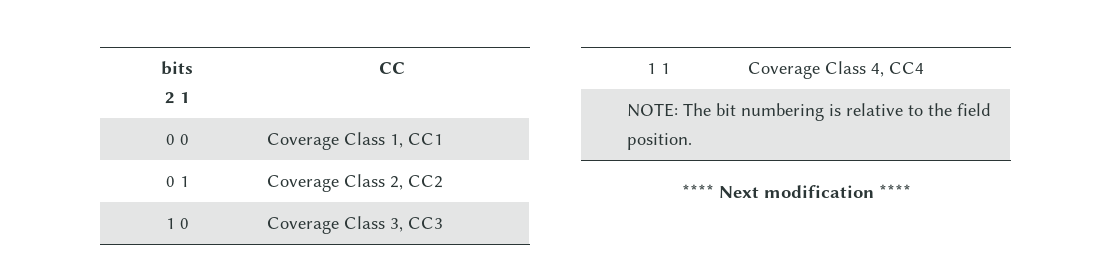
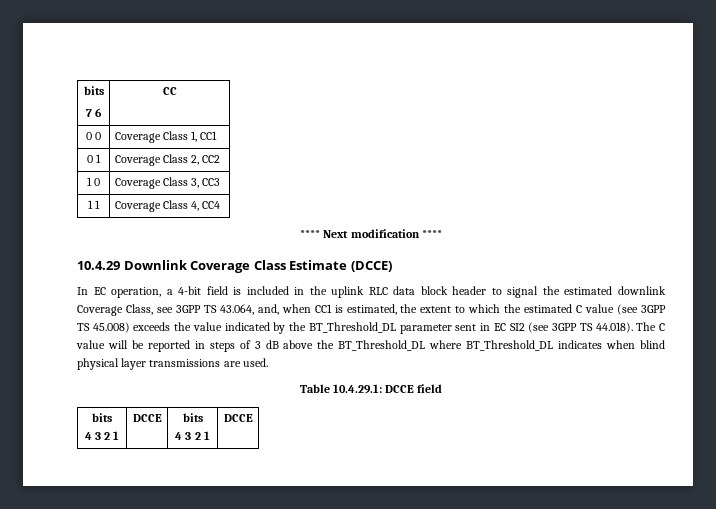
[161,61,193,75] [164,92,190,104] bits // 2 1 -> [83,86,104,95] [85,108,103,117] bits // 7 6
[626,103,991,121] [626,133,692,150] [681,184,911,198] // NOTE: The bit numbering is relative to the field position. // **** Next modification **** -> [300,229,442,238] [77,260,392,273] [77,286,666,298] [77,304,666,316] [77,322,665,334] [76,340,665,352] [77,358,268,370] [299,384,443,394] [92,413,112,422] [84,431,120,440] [132,414,162,422] [182,413,203,422] [175,431,210,440] [223,414,253,422] // **** Next modification **** // 10.4.29 Downlink Coverage Class Estimate (DCCE) // In EC operation, a 4-bit field is included in the uplink RLC data block header to signal the estimated downlink Coverage Class, see 3GPP TS 43.064, and, when CC1 is estimated, the extent to which the estimated C value (see 3GPP TS 45.008) exceeds the value indicated by the BT_Threshold_DL parameter sent in EC SI2 (see 3GPP TS 44.018). The C value will be reported in steps of 3 dB above the BT_Threshold_DL where BT_Threshold_DL indicates when blind physical layer transmissions are used. // Table 10.4.29.1: DCCE field // bits // 4 3 2 1 | DCCE | bits // 4 3 2 1 | DCCE

